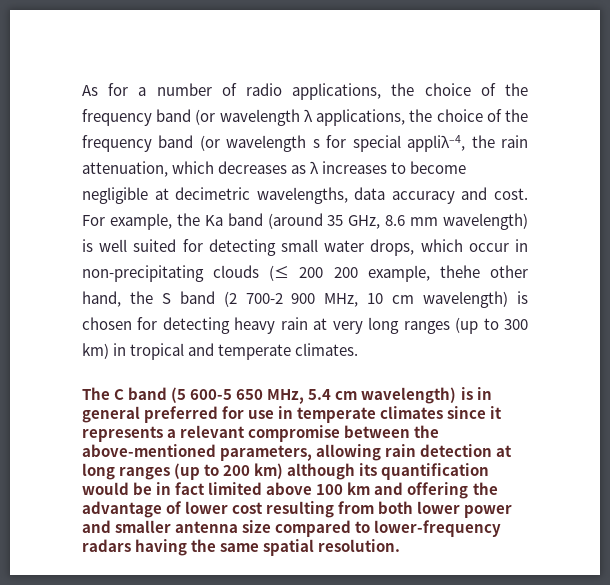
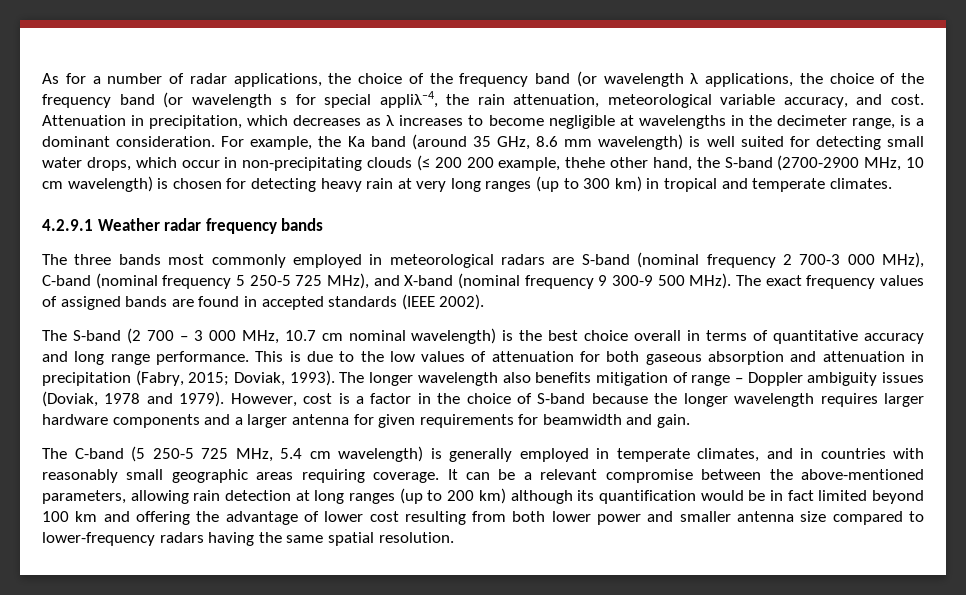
[246,83,282,96] radio -> [189,73,227,84] radar
(168, 169) none -> [607,94,924,108] [42,115,243,129] meteorological variable accuracy, and cost. Attenuation in precipitation,
[175,187,528,204] decimetric wavelengths, data accuracy and cost. -> [638,115,924,129] [42,136,216,147] wavelengths in the decimeter range, is a dominant consideration.
[161,291,316,307] S band (2 700-2 900 -> [724,155,860,171] S-band (2700-2900
[82,387,264,403] The C band (5 600-5 650 -> [42,218,324,234] [42,252,924,268] [42,273,924,289] [42,294,485,310] [42,328,925,344] [42,351,924,365] [42,370,924,386] [42,391,925,407] [42,414,691,428] [42,446,228,462] 4.2.9.1 Weather radar frequency bands // The three bands most commonly employed in meteorological radars are S-band (nominal frequency 2 700-3 000 MHz), C-band (nominal frequency 5 250-5 725 MHz), and X-band (nominal frequency 9 300-9 500 MHz). The exact frequency values of assigned bands are found in accepted standards (IEEE 2002). // The S-band (2 700 – 3 000 MHz, 10.7 cm nominal wavelength) is the best choice overall in terms of quantitative accuracy and long range performance. This is due to the low values of attenuation for both gaseous absorption and attenuation in precipitation (Fabry, 2015; Doviak, 1993). The longer wavelength also benefits mitigation of range – Doppler ambiguity issues (Doviak, 1978 and 1979). However, cost is a factor in the choice of S-band because the longer wavelength requires larger hardware components and a larger antenna for given requirements for beamwidth and gain. // The C-band (5 250-5 725
[476,387,492,400] [82,406,503,423] [82,426,163,442] in general preferred for use in temperate climates since it represents -> [449,448,924,462] [42,469,516,483] generally employed in temperate climates, and in countries with reasonably small geographic areas requiring coverage. It can be
[266,482,313,495] above -> [872,490,925,504] beyond

